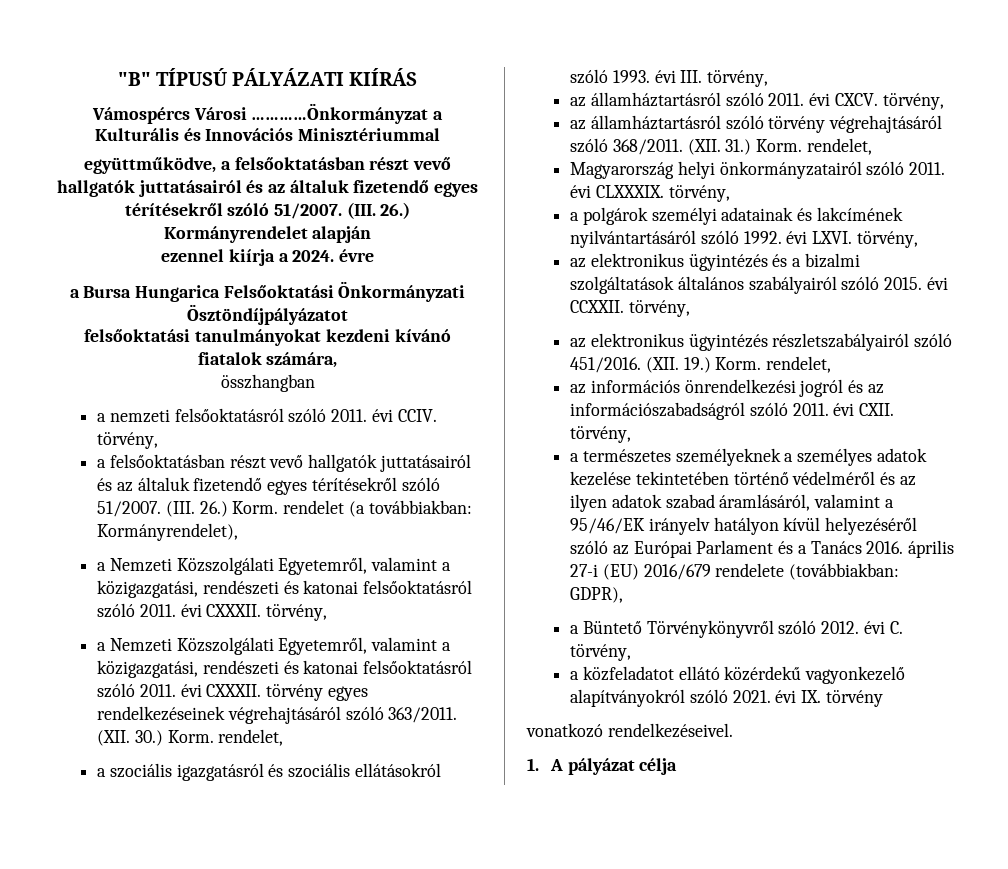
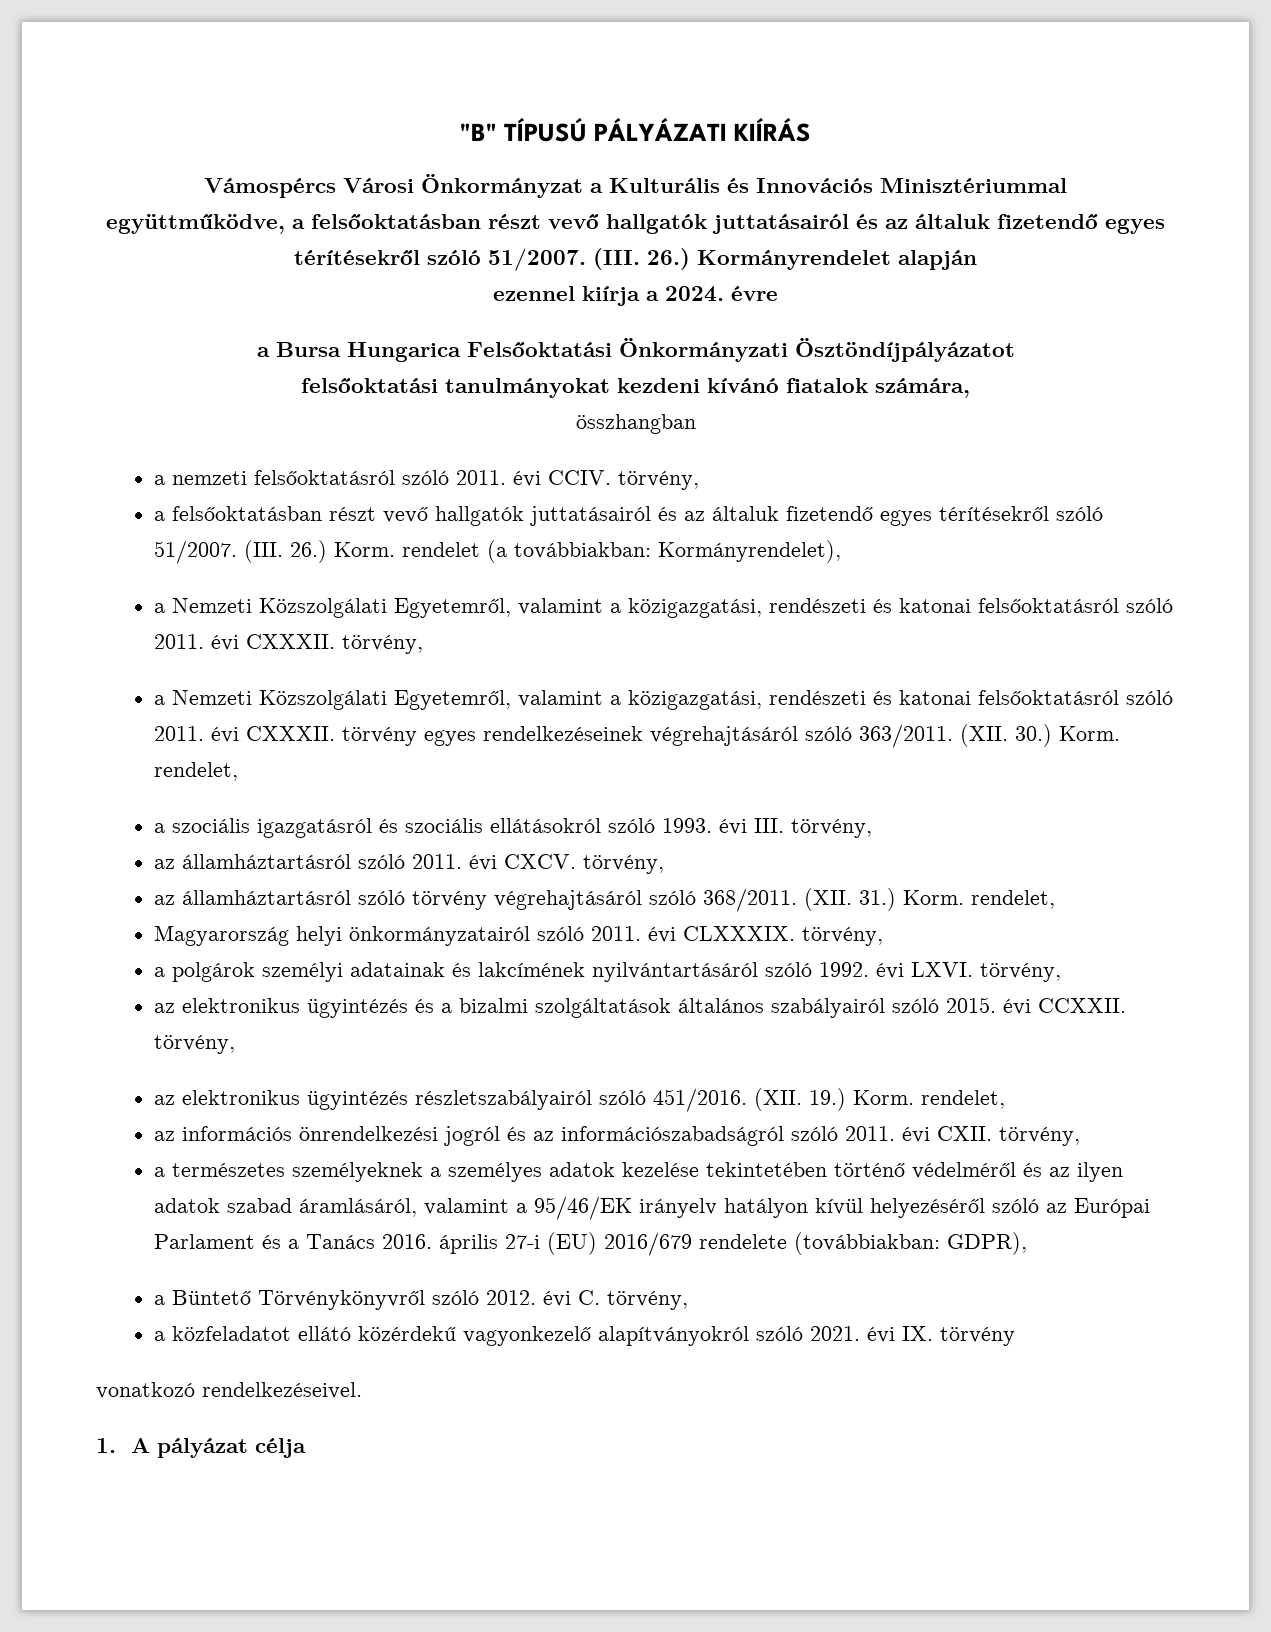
[251,103,429,124] …………Önkormányzat -> [421,174,583,198] Önkormányzat

